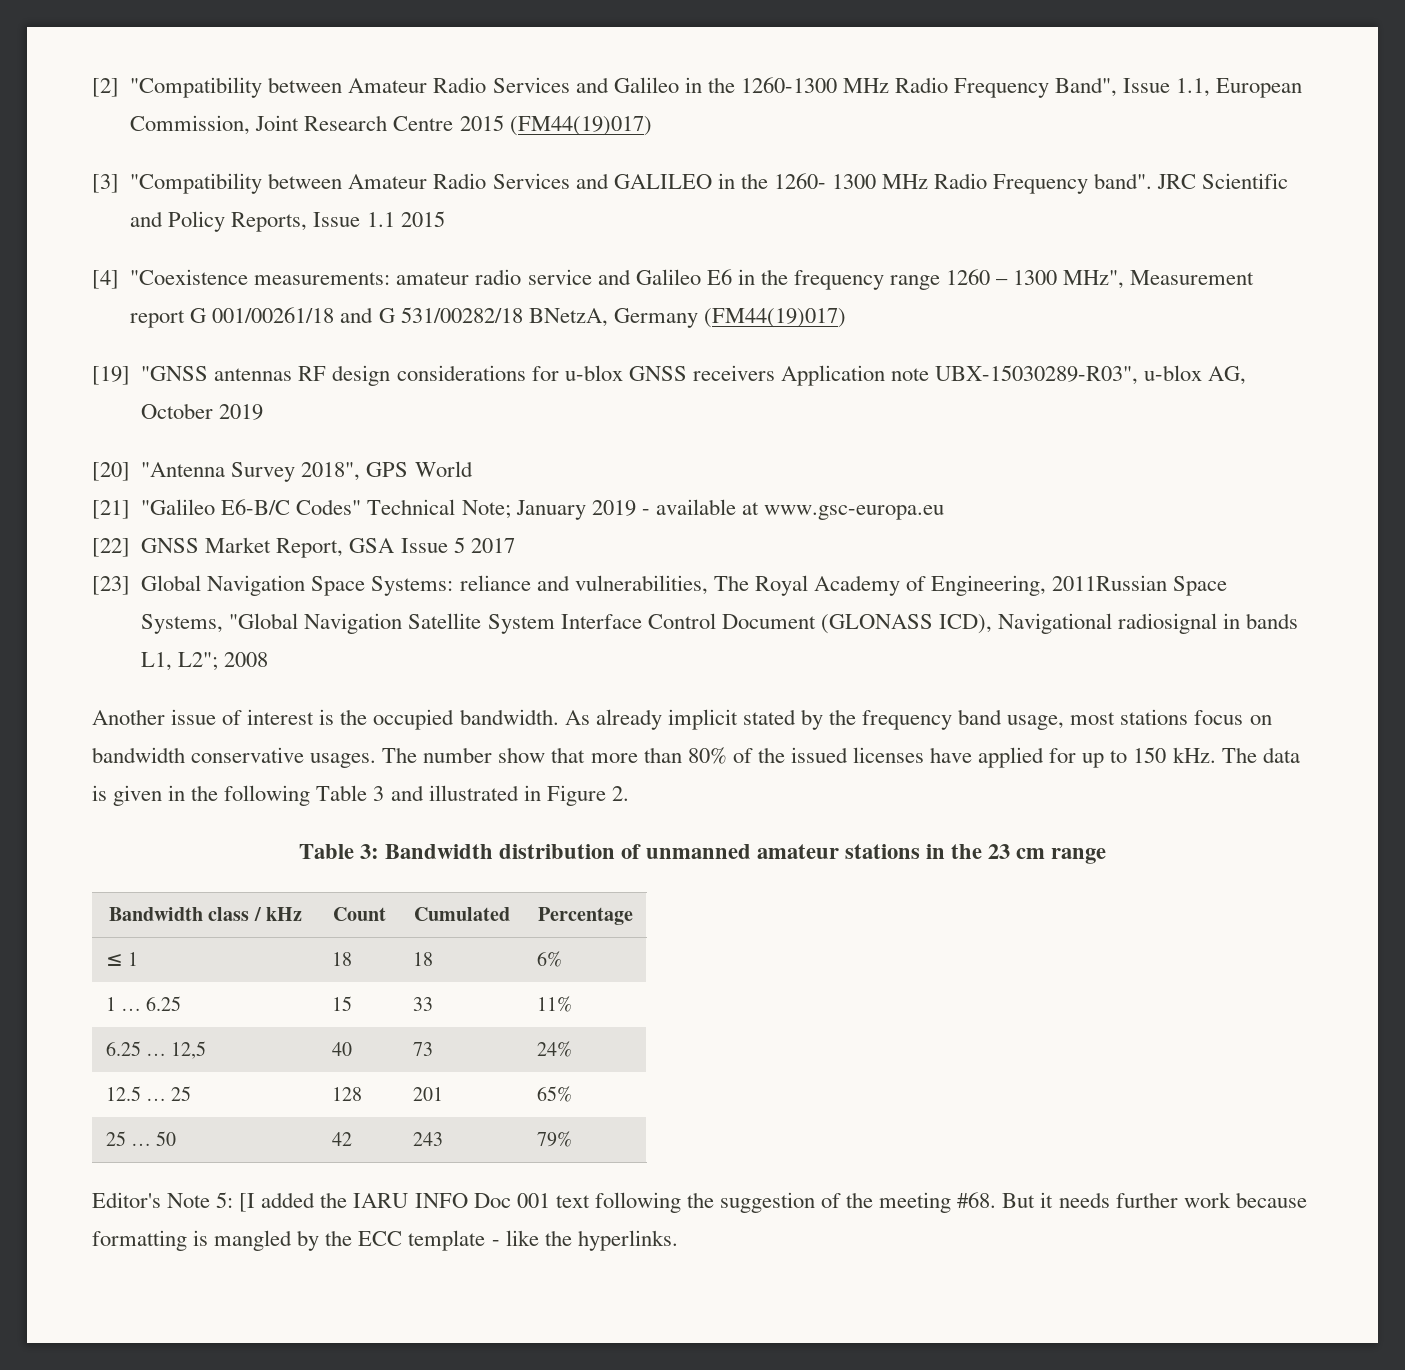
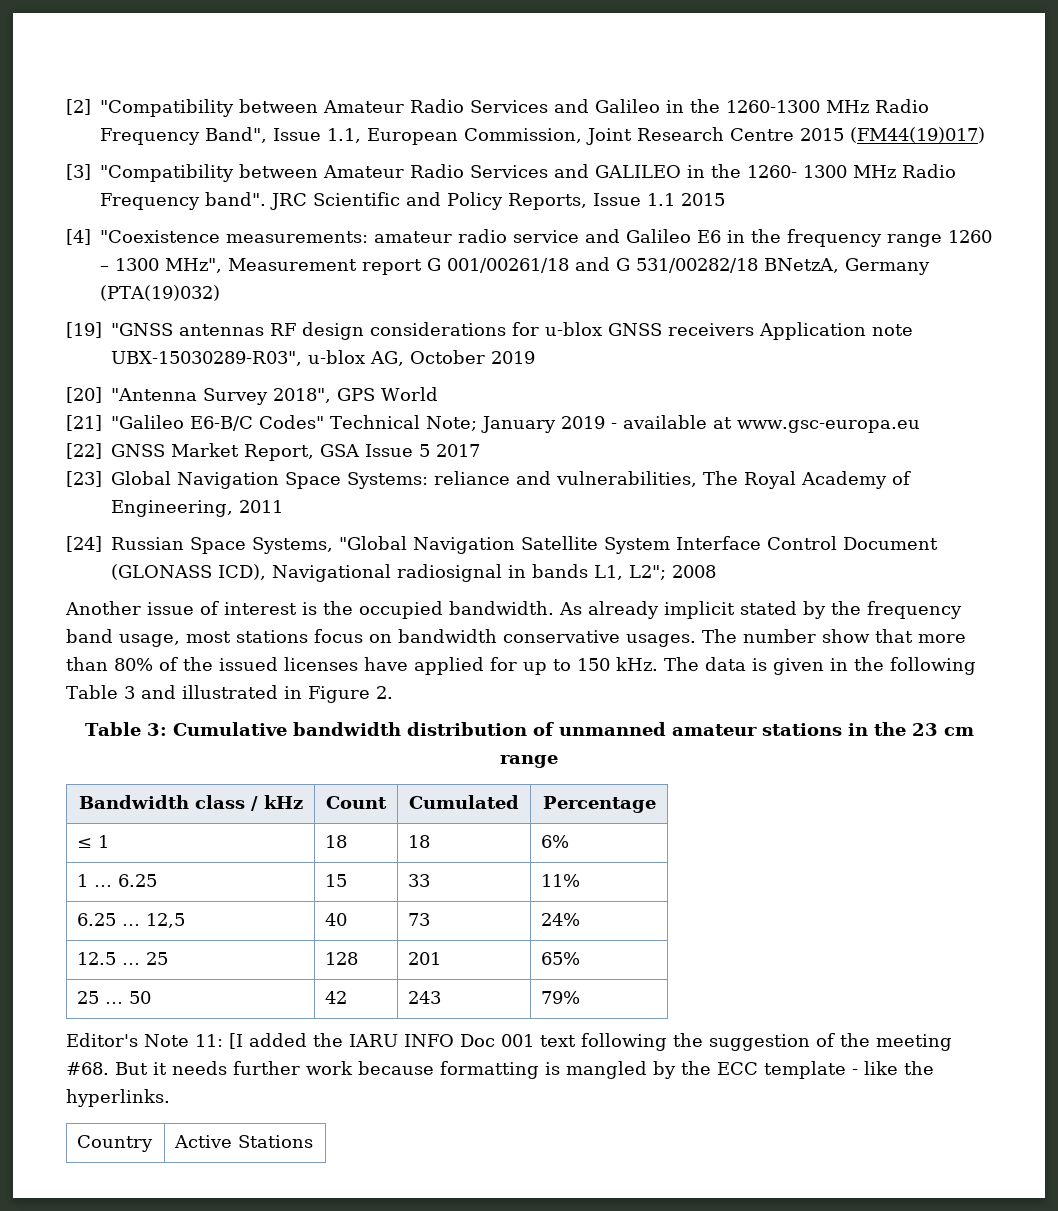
[703,308,846,328] (FM44(19)017) -> [100,285,220,301] (PTA(19)032)
[1052,575,1168,591] 2011Russian -> [239,500,283,513] [66,536,184,552] 2011 // [24] Russian
[384,844,493,859] Bandwidth -> [172,722,401,736] Cumulative bandwidth
[216,1192,234,1208] 5: -> [195,1034,223,1047] 11:
(678, 1240) none -> [77,1135,154,1152] [174,1135,314,1148] // Country | Active Stations

